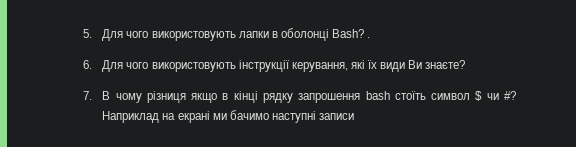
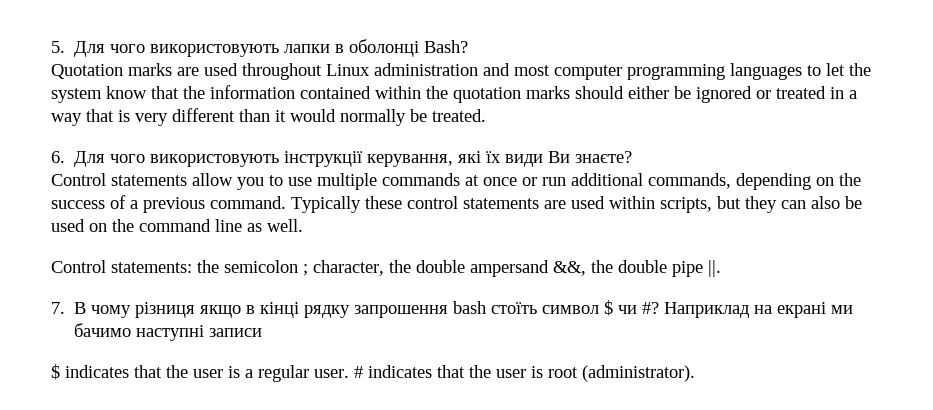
[367,37,371,38] . -> [51,63,872,80] [51,85,858,103] [51,108,487,126] // Quotation marks are used throughout Linux administration and most computer programming languages to let the system know that the information contained within the quotation marks should either be ignored or treated in a way that is very different than it would normally be treated.
(466, 64) none -> [51,173,862,190] [51,195,863,213] [51,219,304,232] [51,260,722,277] // Control statements allow you to use multiple commands at once or run additional commands, depending on the success of a previous command. Typically these control statements are used within scripts, but they can also be used on the command line as well. // Control statements: the semicolon ; character, the double ampersand &&, the double pipe ||.
(354, 116) none -> [51,364,696,382] // $ indicates that the user is a regular user. # indicates that the user is root (administrator).

